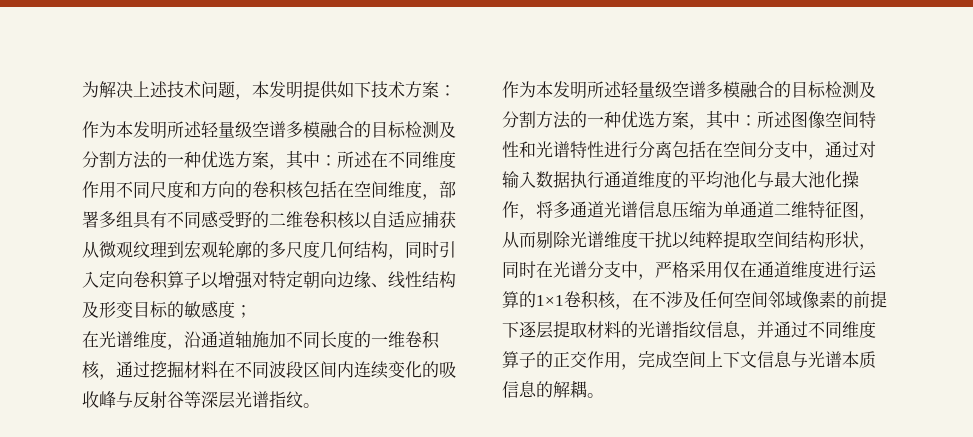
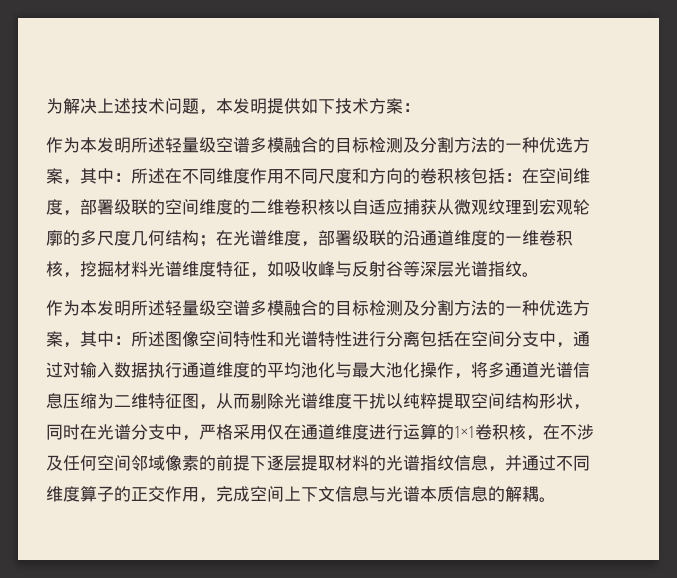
(337, 189) none -> [505,173,522,182] ：
[99,211,252,229] 多组具有不同感受野 -> [114,199,233,215] 级联的空间维度
[388,241,456,260] [82,271,456,289] [82,301,235,318] ，同时引入定向卷积算子以增强对特定朝向边缘、线性结构及形变目标的敏感度 -> (199, 238) none
(252, 311) // -> (216, 241) none
[184,331,337,348] 沿通道轴施加不同长 -> [318,230,471,246] 部署级联的沿通道维
[116,361,150,378] 通过 -> (80, 275) none
[218,361,439,379] 在不同波段区间内连续变化的 -> [148,261,284,278] 光谱维度特征，如
[723,201,774,218] 单通道 -> (114, 401) none

